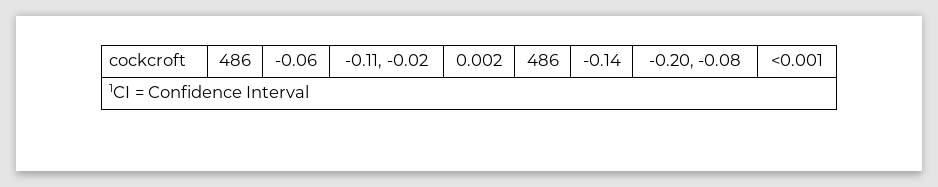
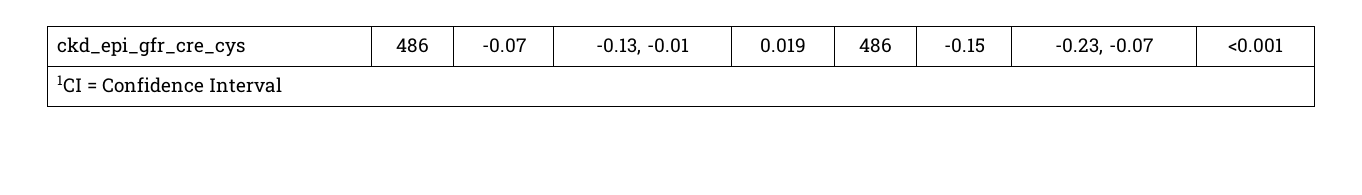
[109,53,187,66] [219,54,251,66] [275,54,317,66] [345,54,428,69] [456,54,502,66] [526,54,559,66] [582,54,621,66] [648,54,742,69] cockcroft | 486 | -0.06 | -0.11, -0.02 | 0.002 | 486 | -0.14 | -0.20, -0.08 -> [56,37,245,57] [396,38,429,53] [481,38,526,53] [596,38,689,55] [760,38,806,53] [859,38,892,53] [943,38,985,53] [1055,38,1153,55] ckd_epi_gfr_cre_cys | 486 | -0.07 | -0.13, -0.01 | 0.019 | 486 | -0.15 | -0.23, -0.07

